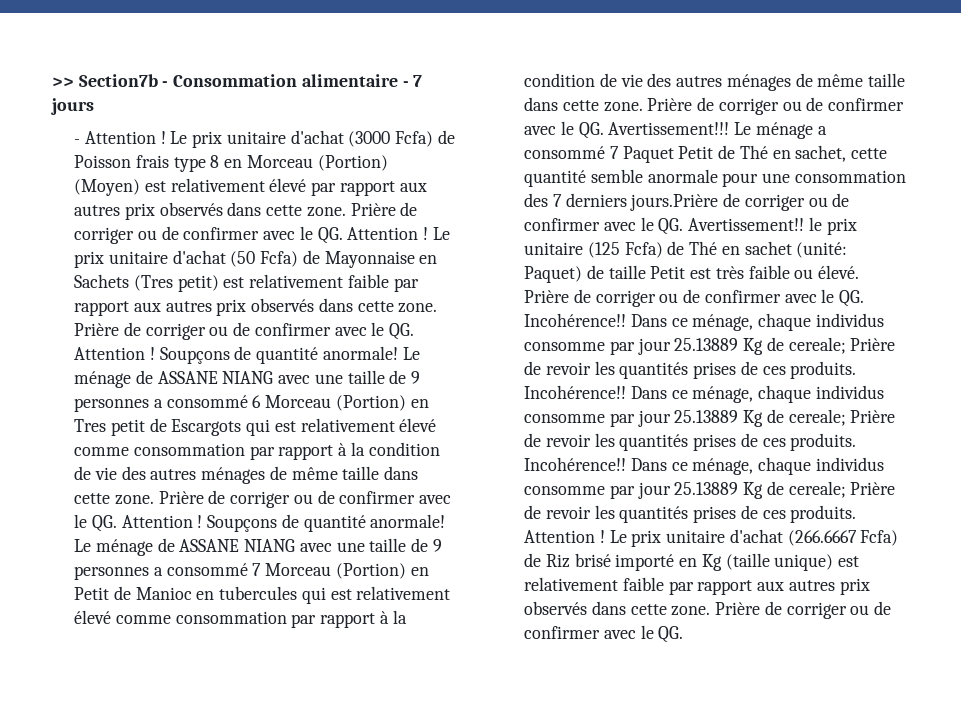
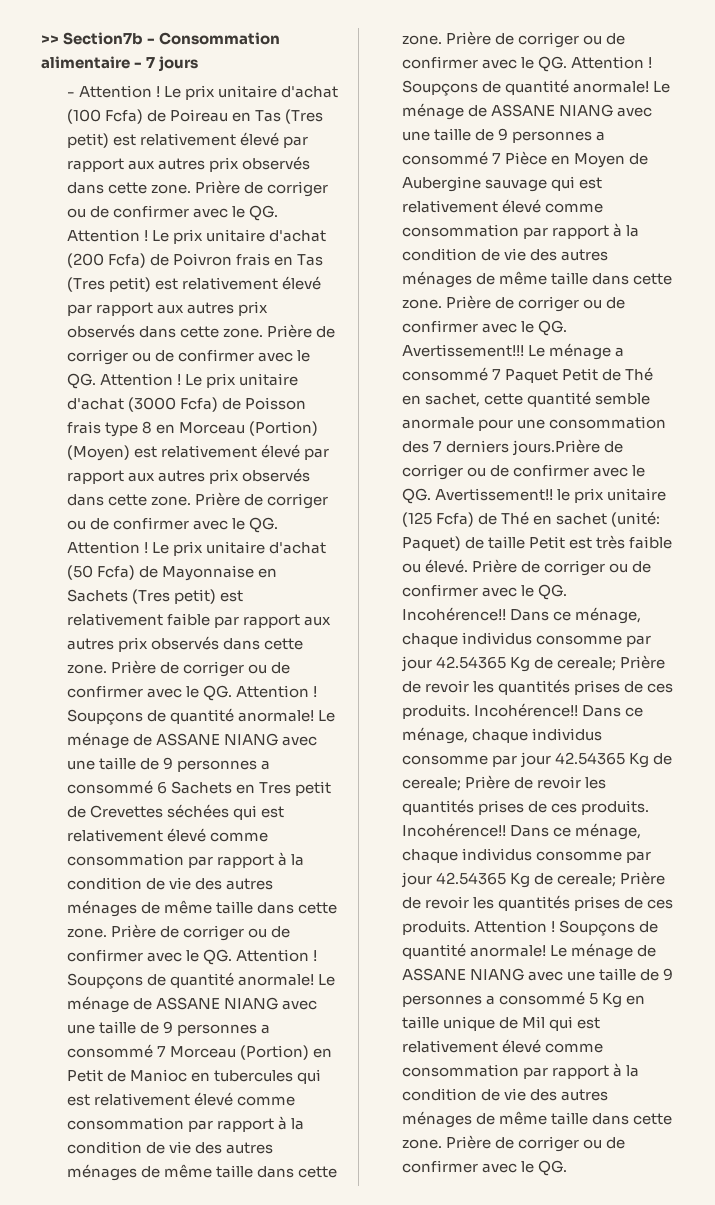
(344, 137) none -> [66,109,324,124] [66,132,309,148] [66,156,311,172] [66,180,329,197] [66,205,279,221] [66,229,327,244] [66,253,324,268] [66,276,322,292] [66,301,269,316] [66,324,336,338] [66,349,311,365] [66,373,299,389] [66,398,124,410] (100 Fcfa) de Poireau en Tas (Tres petit) est relativement élevé par rapport aux autres prix observés dans cette zone. Prière de corriger ou de confirmer avec le QG. Attention ! Le prix unitaire d'achat (200 Fcfa) de Poivron frais en Tas (Tres petit) est relativement élevé par rapport aux autres prix observés dans cette zone. Prière de corriger ou de confirmer avec le QG. Attention ! Le prix unitaire d'achat
[265,395,406,411] Morceau (Portion) -> [171,781,233,794] Sachets
[171,419,242,436] Escargots -> [90,804,230,818] Crevettes séchées
(604, 130) none -> [571,56,653,69] [401,79,671,96] [401,103,653,120] [401,128,606,143] [401,151,649,168] [401,176,603,192] [401,199,604,213] [401,223,640,239] [401,248,609,261] [401,271,673,288] [401,295,626,312] [401,320,568,336] Attention ! Soupçons de quantité anormale! Le ménage de ASSANE NIANG avec une taille de 9 personnes a consommé 7 Pièce en Moyen de Aubergine sauvage qui est relativement élevé comme consommation par rapport à la condition de vie des autres ménages de même taille dans cette zone. Prière de corriger ou de confirmer avec le QG.
[674,338,739,351] 25.13889 -> [436,656,507,669] 42.54365
[674,410,739,423] 25.13889 -> [555,752,626,765] 42.54365
[674,482,739,495] 25.13889 -> [436,872,507,885] 42.54365
[609,529,899,547] [524,553,860,571] [524,577,870,595] [524,601,588,615] Le prix unitaire d'achat (266.6667 Fcfa) de Riz brisé importé en Kg (taille unique) est relativement faible par rapport aux autres prix observés -> [559,920,659,936] [401,943,657,960] [401,968,674,981] [401,991,646,1008] [401,1016,601,1031] [401,1039,604,1053] [401,1063,640,1079] [401,1088,609,1101] [401,1111,589,1128] Soupçons de quantité anormale! Le ménage de ASSANE NIANG avec une taille de 9 personnes a consommé 5 Kg en taille unique de Mil qui est relativement élevé comme consommation par rapport à la condition de vie des autres ménages de même taille

